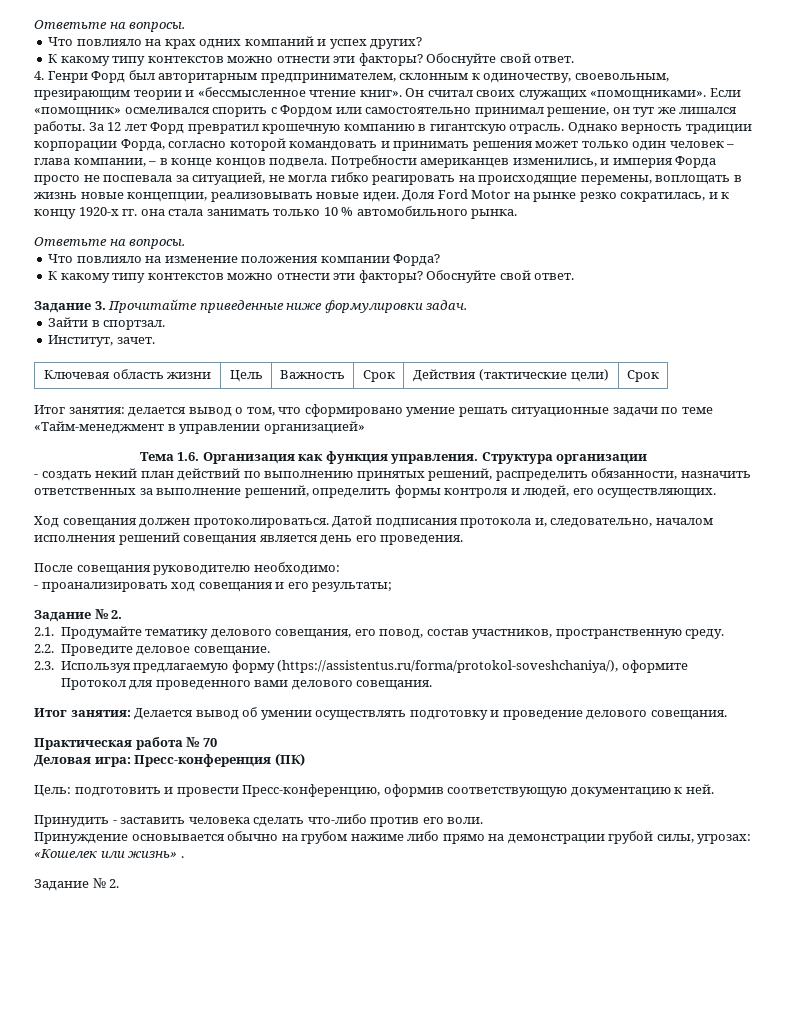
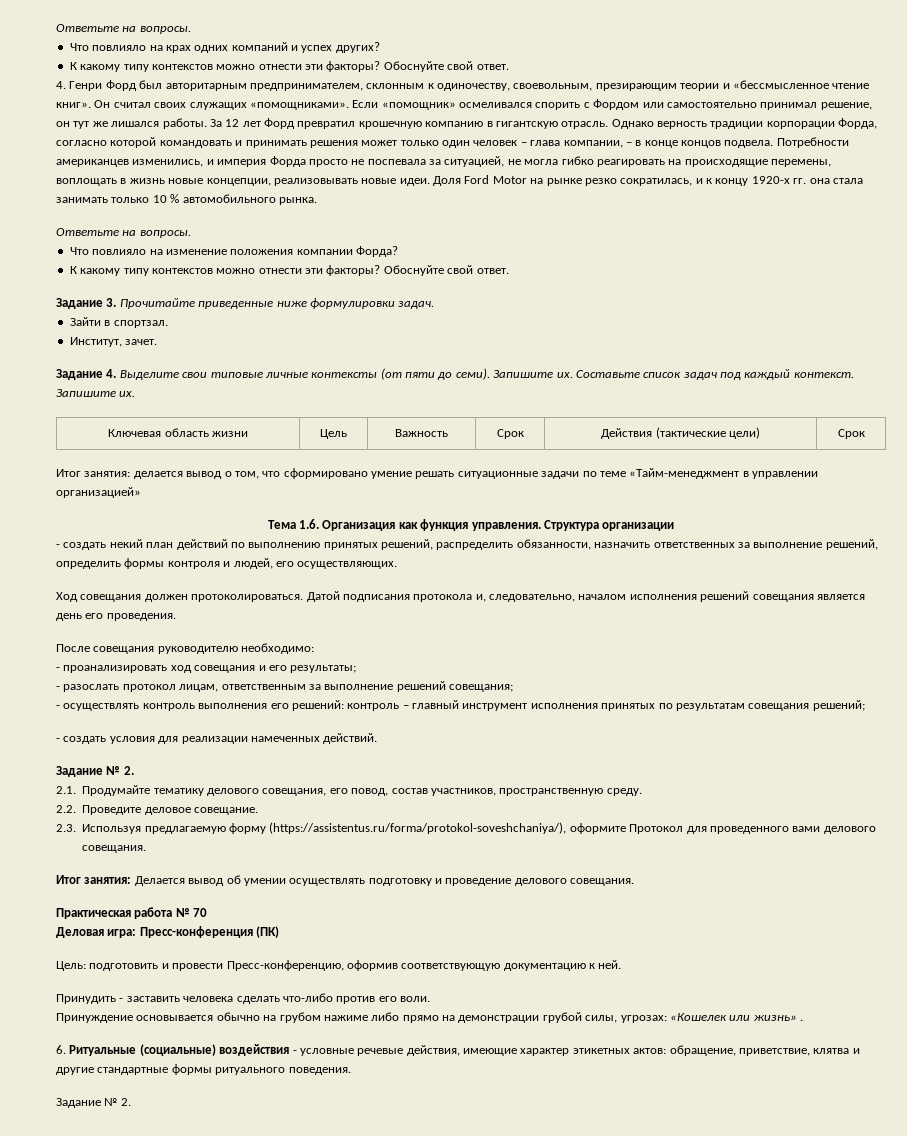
(155, 340) none -> [56,368,854,380] [56,389,136,397] // Задание 4. Выделите свои типовые личные контексты (от пяти до семи). Запишите их. Составьте список задач под каждый контекст. Запишите их.
(393, 587) none -> [56,681,513,692] [56,700,865,711] [56,733,378,744] // - разослать протокол лицам, ответственным за выполнение решений совещания; // - осуществлять контроль выполнения его решений: контроль – главный инструмент исполнения принятых по результатам совещания решений; // - создать условия для реализации намеченных действий.
(184, 857) none -> [56,1044,860,1056] [56,1064,351,1075] // 6. Ритуальные (социальные) воздействия - условные речевые действия, имеющие характер этикетных актов: обращение, приветствие, клятва и другие стандартные формы ритуального поведения.

